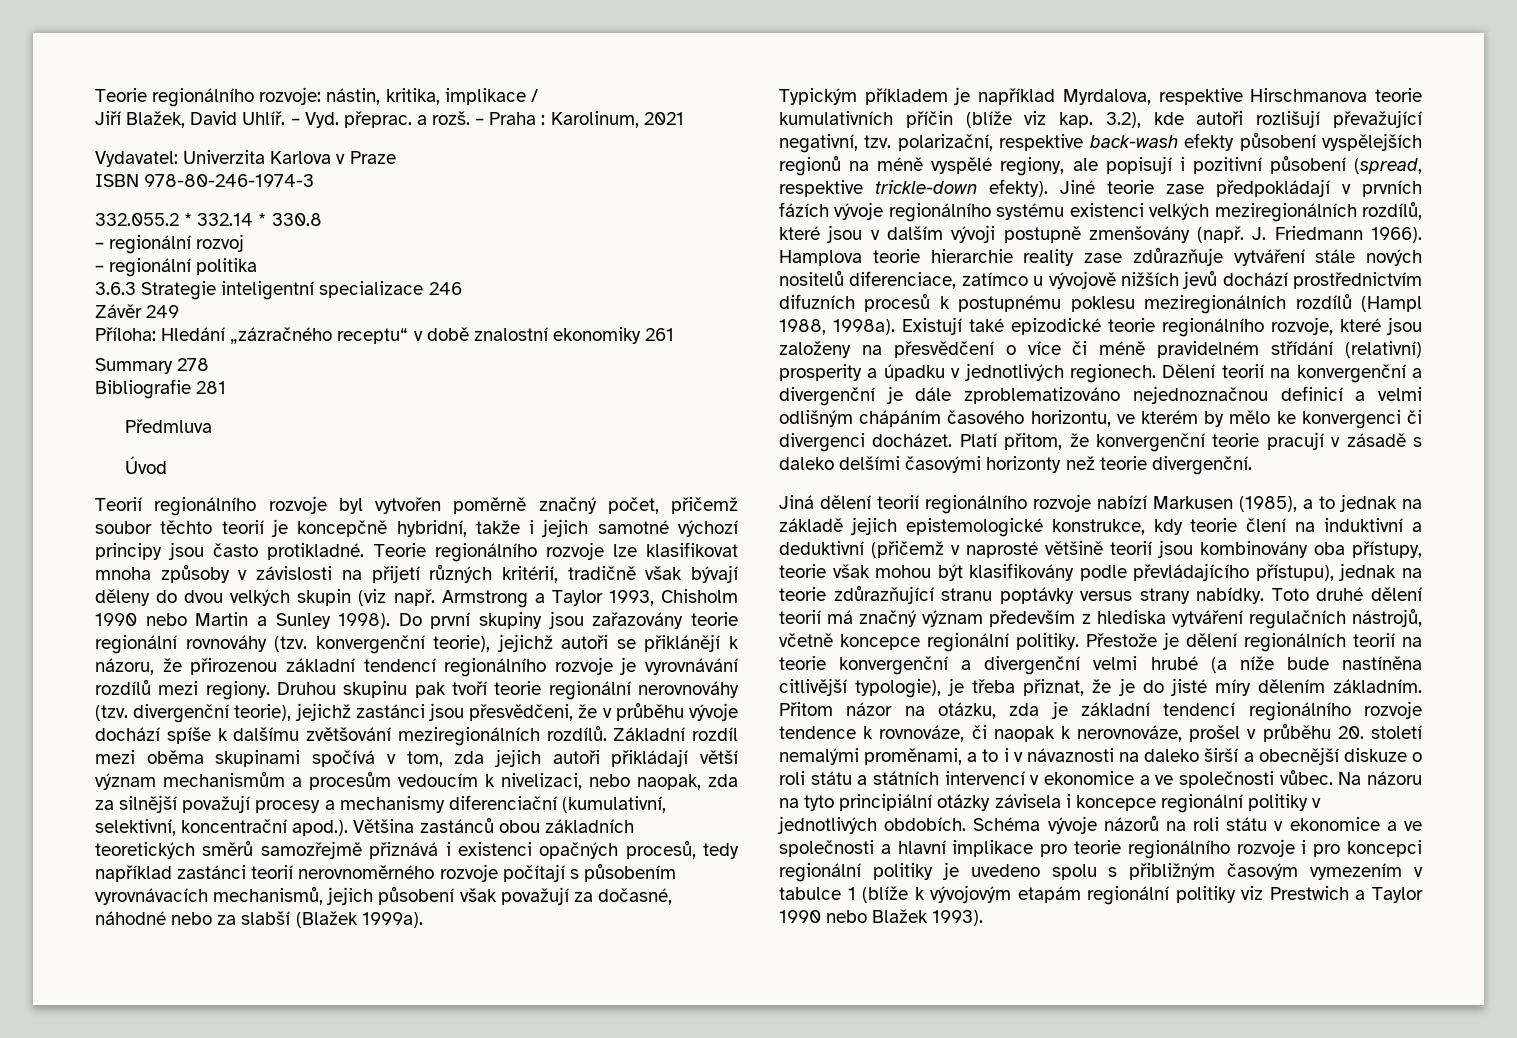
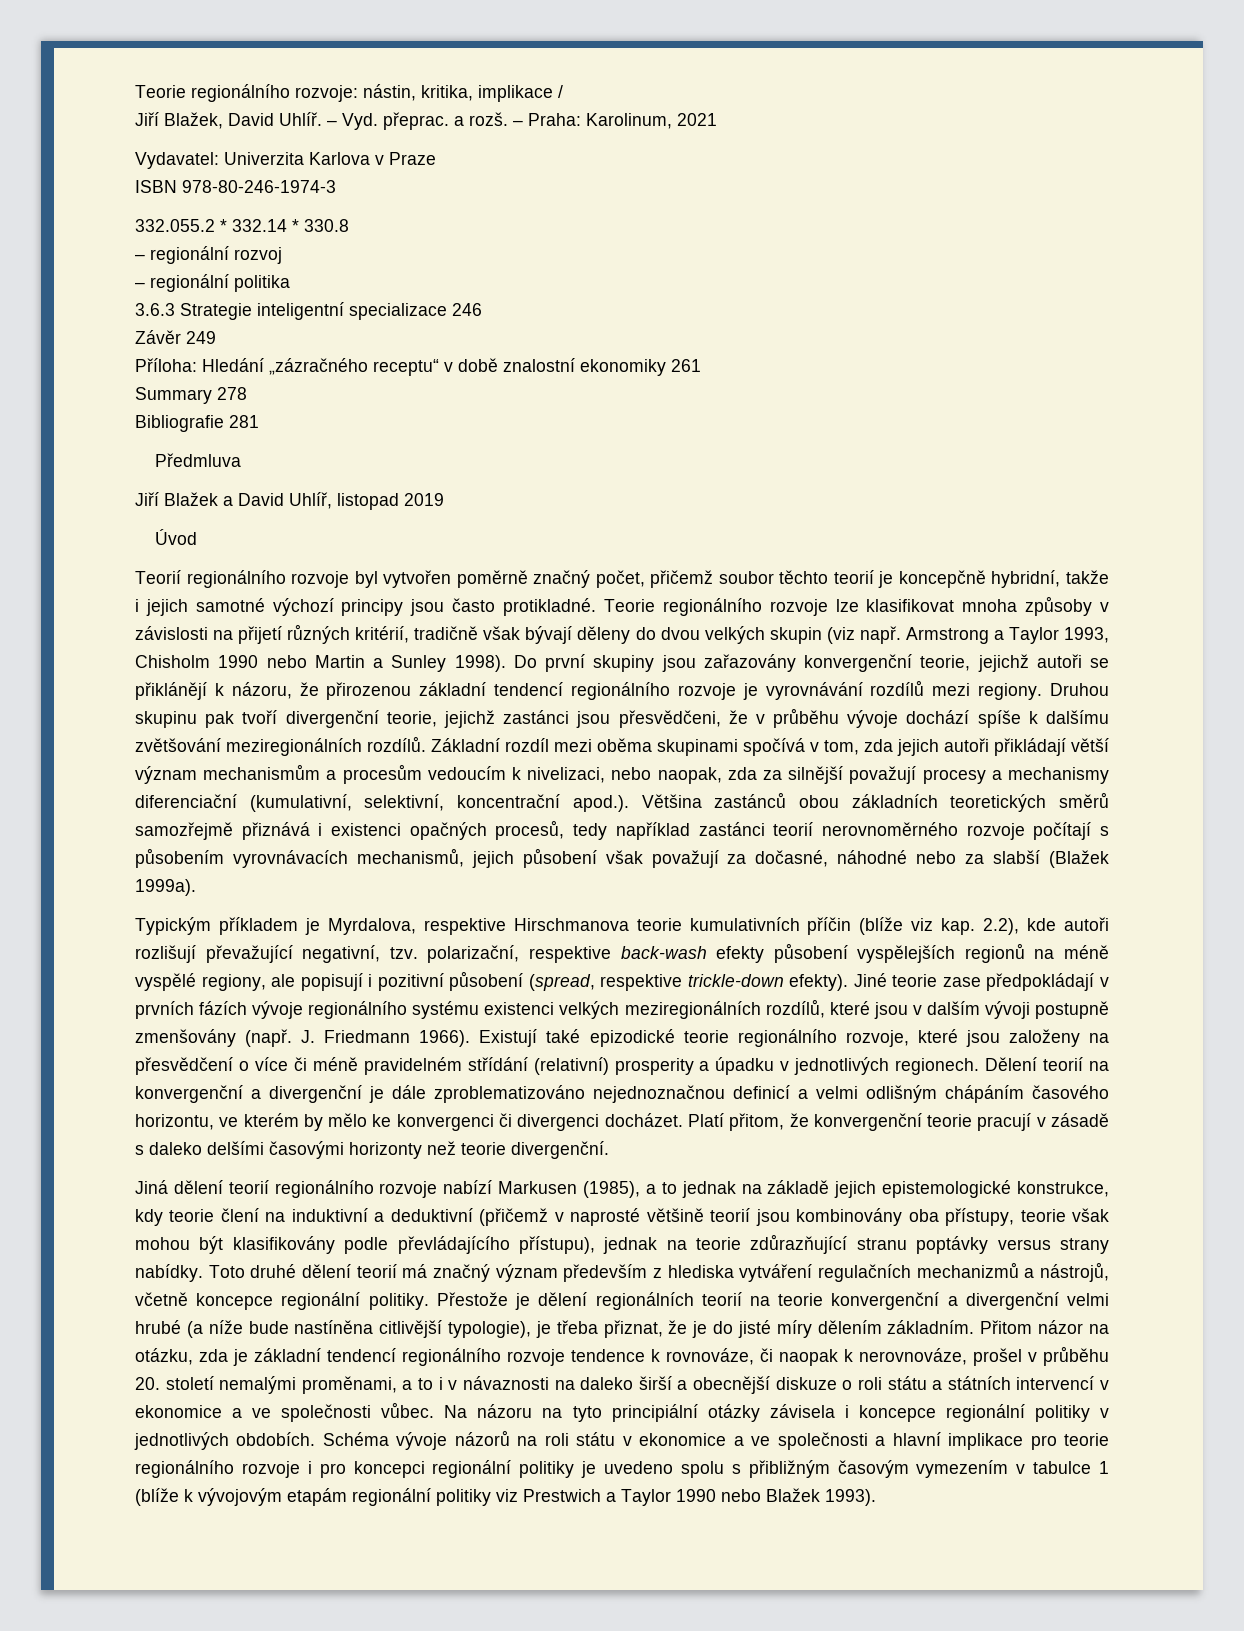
[489,112,546,125] Praha : -> [528,113,581,126] Praha:
(212, 426) none -> [135,492,444,510] // Jiří Blažek a David Uhlíř, listopad 2019
[690,612,738,626] [95,635,491,654] teorie regionální rovnováhy (tzv. konvergenční teorie), -> [804,654,971,672] konvergenční teorie,
[494,681,739,700] [95,704,292,723] teorie regionální nerovnováhy (tzv. divergenční teorie), -> [285,710,437,728] divergenční teorie,
[978,88,1056,105] například -> (320, 926) none
[1105,112,1141,128] 3.2), -> [983,918,1020,935] 2.2),
[779,247,1422,266] [779,270,1422,289] [779,293,1422,314] [779,319,895,335] Hamplova teorie hierarchie reality zase zdůrazňuje vytváření stále nových nositelů diferenciace, zatímco u vývojově nižších jevů dochází prostřednictvím difuzních procesů k postupnému poklesu meziregionálních rozdílů (Hampl 1988, 1998a). -> (471, 1038) none
(1346, 619) none -> [916,1262,1035,1278] mechanizmů a

